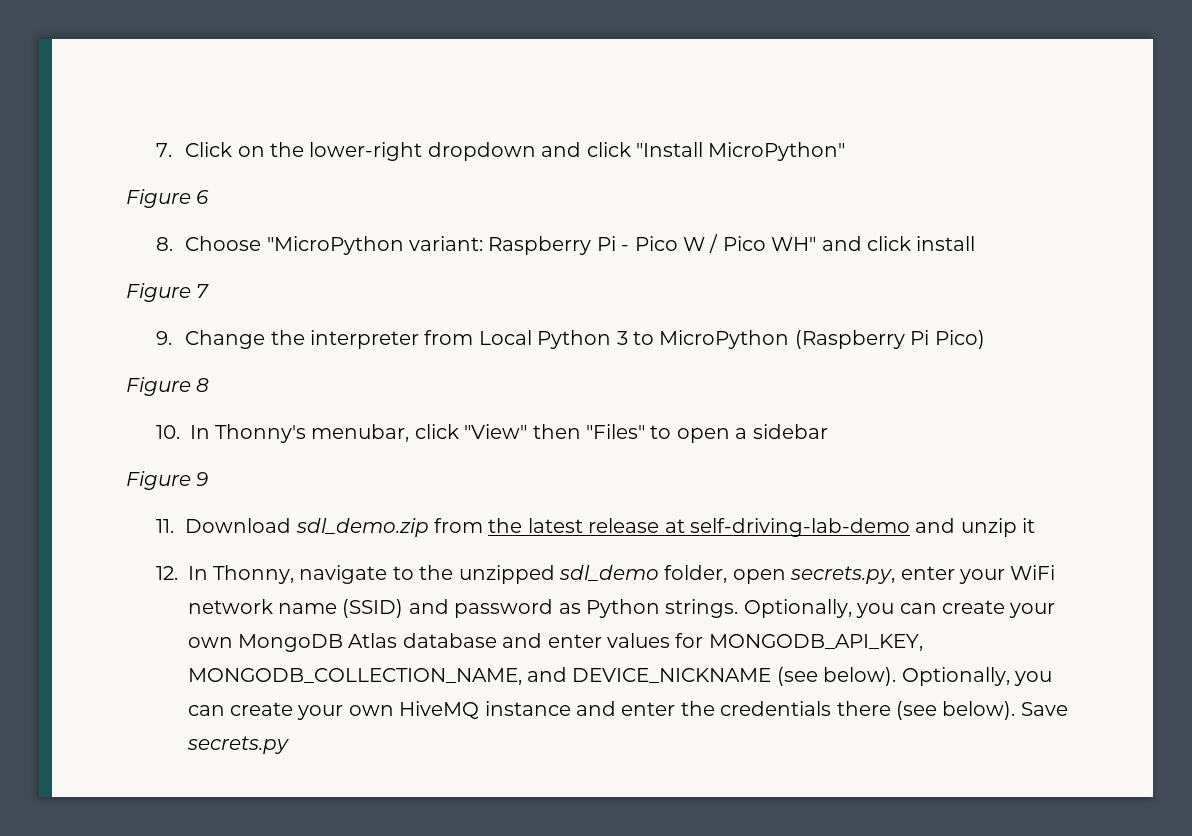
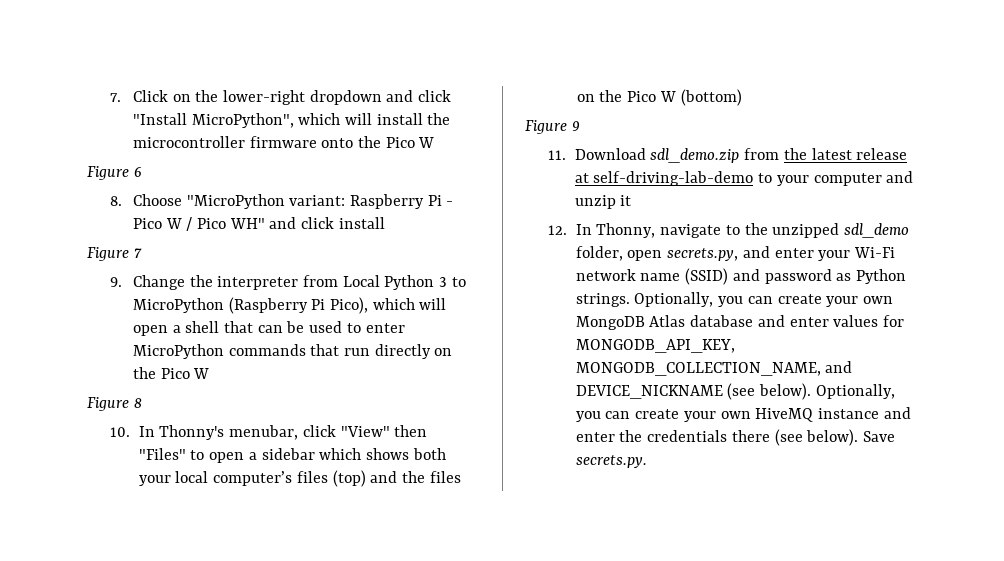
[708,142,846,161] MicroPython" -> [191,113,451,128] [132,136,435,148] MicroPython", which will install the microcontroller firmware onto the Pico W
[934,330,985,349] Pico) -> [330,297,447,314] [132,321,405,336] [132,344,453,359] [132,367,210,379] Pico), which will open a shell that can be used to enter MicroPython commands that run directly on the Pico W
(828, 431) none -> [319,448,446,460] [138,470,461,487] [576,89,742,106] which shows both your local computer’s files (top) and the files on the Pico W (bottom)
(910, 527) none -> [758,173,882,186] to your computer
(896, 575) none -> [742,246,770,258] and
[1010,565,1056,580] WiFi -> [854,247,896,258] Wi-Fi
[186,736,289,754] secrets.py -> [575,455,647,468] secrets.py.

